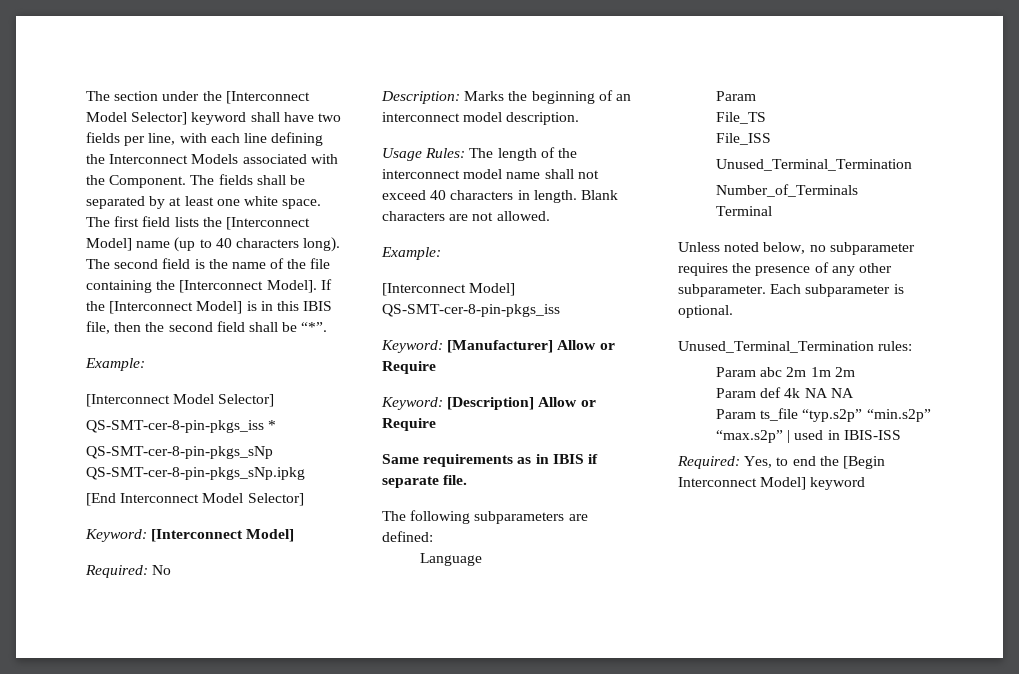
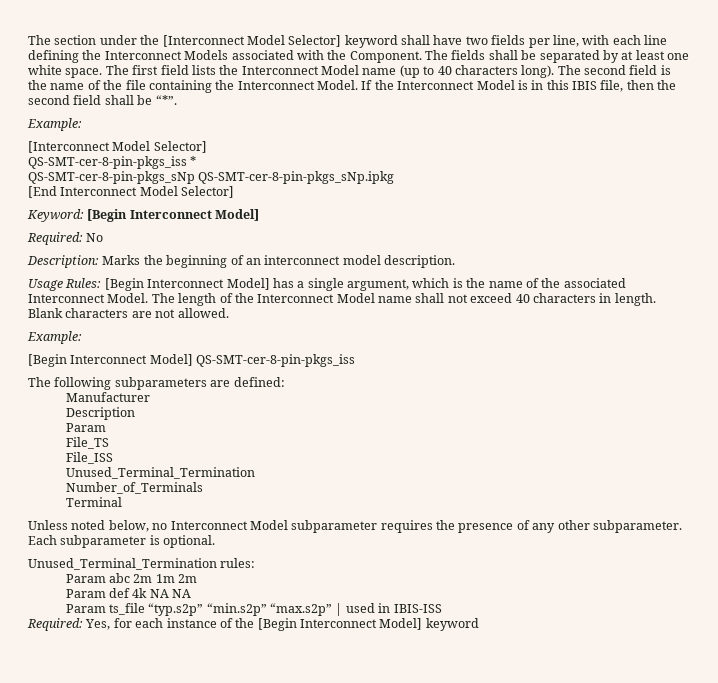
[225,217,310,230] [86,238,132,251] [Interconnect Model] -> [241,65,359,75] Interconnect Model
[179,279,332,293] [86,301,243,314] [Interconnect Model]. If the [Interconnect Model] -> [237,80,515,90] Interconnect Model. If the Interconnect Model
[151,529,244,542] [Interconnect -> [87,209,212,222] [Begin Interconnect
(466, 153) none -> [104,278,626,291] [28,293,149,303] [Begin Interconnect Model] has a single argument, which is the name of the associated Interconnect Model.
[382,169,503,179] interconnect model -> [257,293,375,303] Interconnect Model
[382,283,466,296] [Interconnect -> [28,354,148,367] [Begin Interconnect
[381,340,615,353] [382,361,436,374] [381,397,596,410] [382,418,436,431] [382,454,598,467] [382,475,468,488] // Keyword: [Manufacturer] Allow or Require // Keyword: [Description] Allow or Require // Same requirements as in IBIS if separate file. -> (356, 360) none
[420,553,483,566] Language -> [65,392,150,402] [65,407,135,420] Manufacturer // Description
(826, 248) none -> [170,520,288,530] Interconnect Model
[776,456,816,466] to end -> [113,618,233,628] for each instance of

